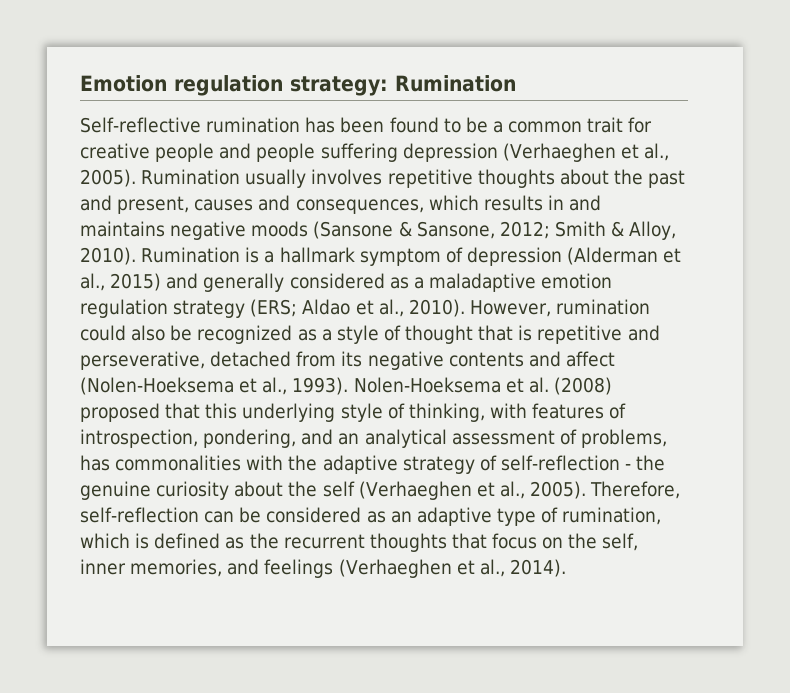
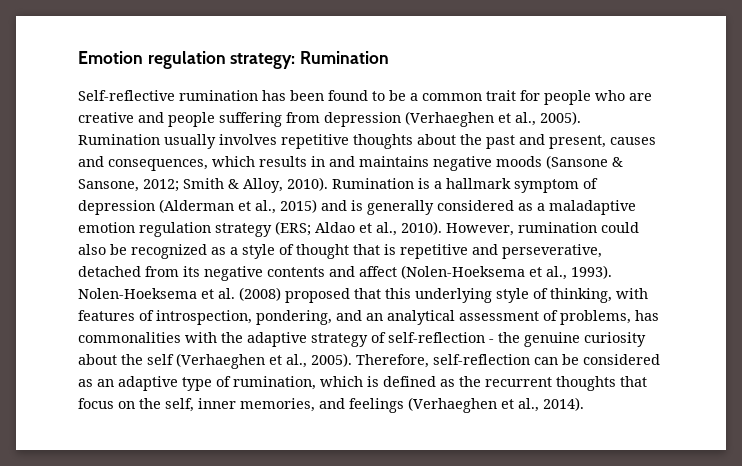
[80,143,215,162] creative people -> [544,90,652,105] [78,112,134,123] people who are creative
(398, 152) none -> [286,112,320,123] from
(199, 281) none -> [351,200,363,211] is

